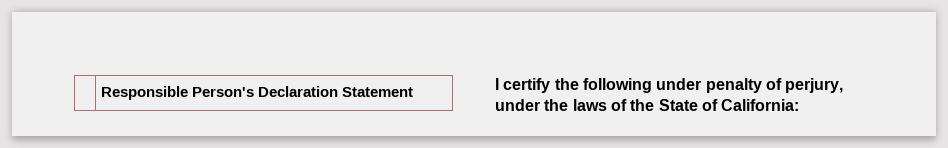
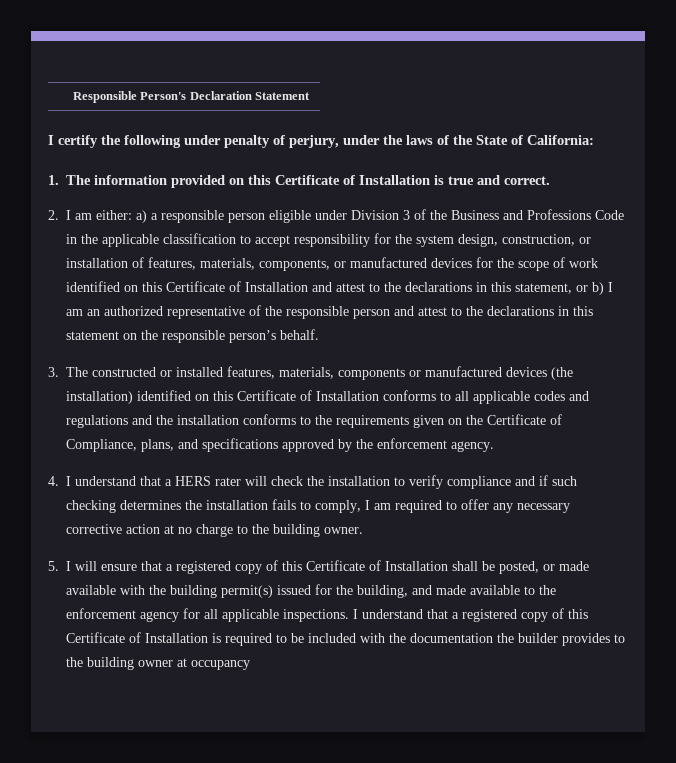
(800, 105) none -> [48,175,550,188] [48,209,624,223] [66,233,591,247] [66,257,598,271] [66,281,613,295] [66,305,593,319] [66,329,319,343] [48,366,573,380] [66,390,589,404] [66,414,562,428] [66,438,494,452] [48,475,577,489] [66,499,570,513] [66,524,363,537] [48,560,589,574] [66,584,556,598] [66,608,588,622] [66,632,625,646] [66,657,250,670] // 1. The information provided on this Certificate of Installation is true and correct. // 2. I am either: a) a responsible person eligible under Division 3 of the Business and Professions Code in the applicable classification to accept responsibility for the system design, construction, or installation of features, materials, components, or manufactured devices for the scope of work identified on this Certificate of Installation and attest to the declarations in this statement, or b) I am an authorized representative of the responsible person and attest to the declarations in this statement on the responsible person’s behalf. // 3. The constructed or installed features, materials, components or manufactured devices (the installation) identified on this Certificate of Installation conforms to all applicable codes and regulations and the installation conforms to the requirements given on the Certificate of Compliance, plans, and specifications approved by the enforcement agency. // 4. I understand that a HERS rater will check the installation to verify compliance and if such checking determines the installation fails to comply, I am required to offer any necessary corrective action at no charge to the building owner. // 5. I will ensure that a registered copy of this Certificate of Installation shall be posted, or made available with the building permit(s) issued for the building, and made available to the enforcement agency for all applicable inspections. I understand that a registered copy of this Certificate of Installation is required to be included with the documentation the builder provides to the building owner at occupancy

